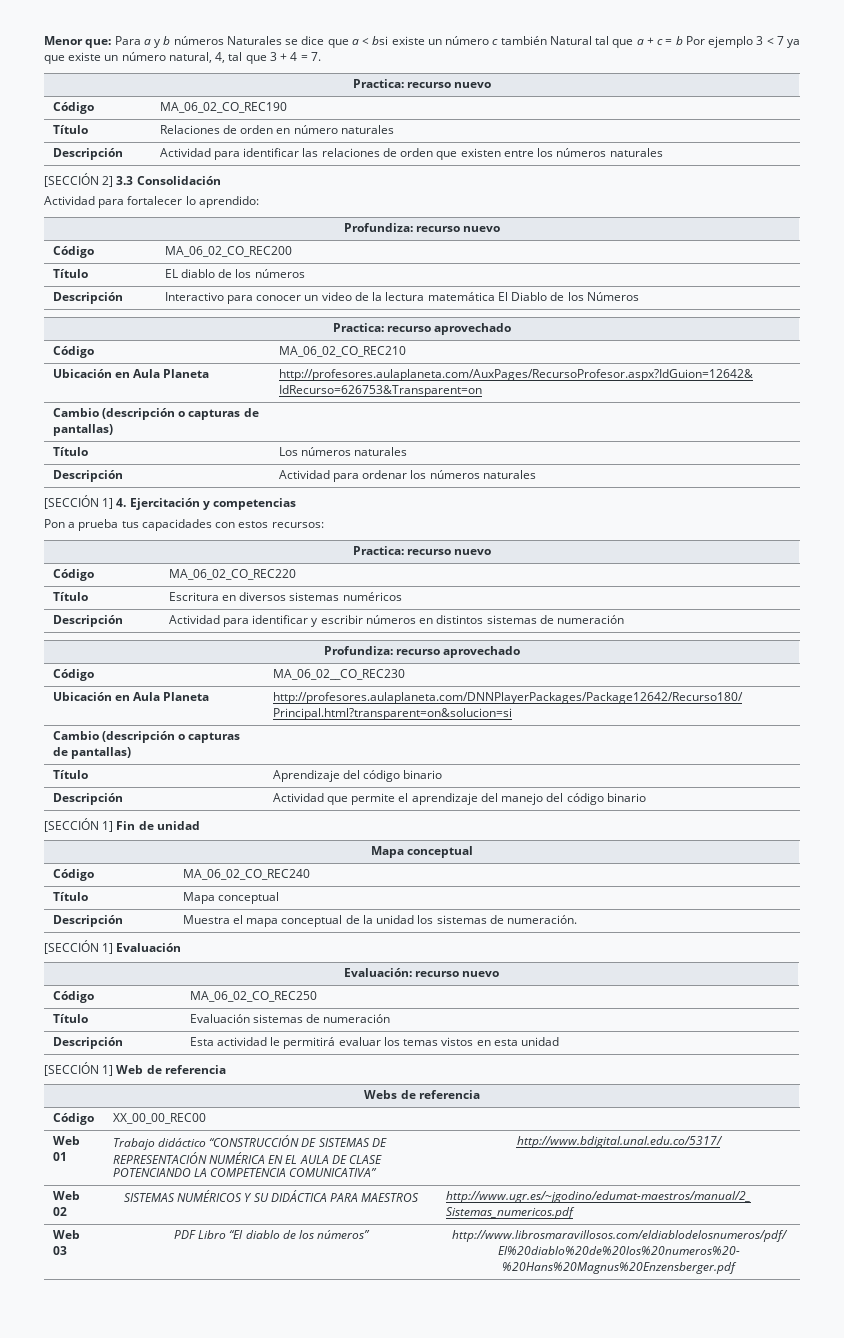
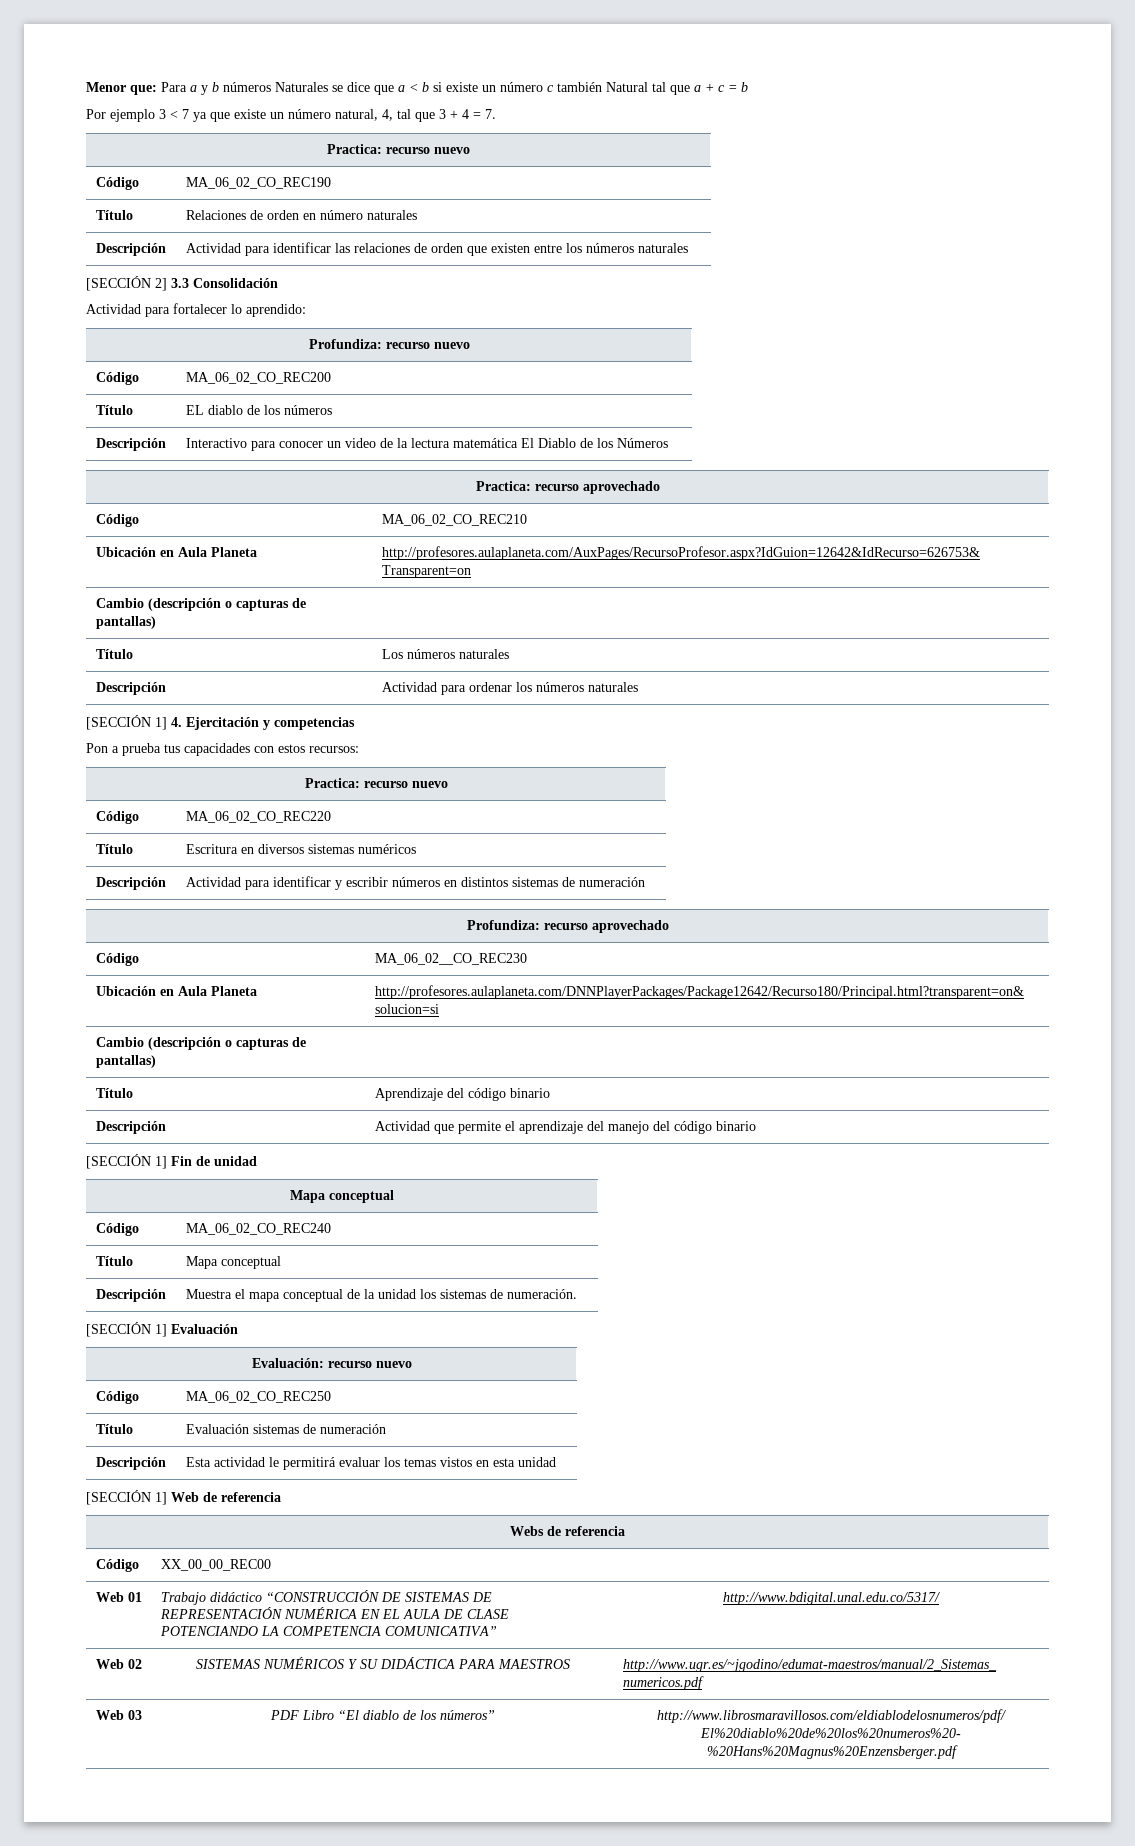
[372,36,389,45] bsi -> [422,82,442,92] b si
(683, 40) none -> (748, 87) //

